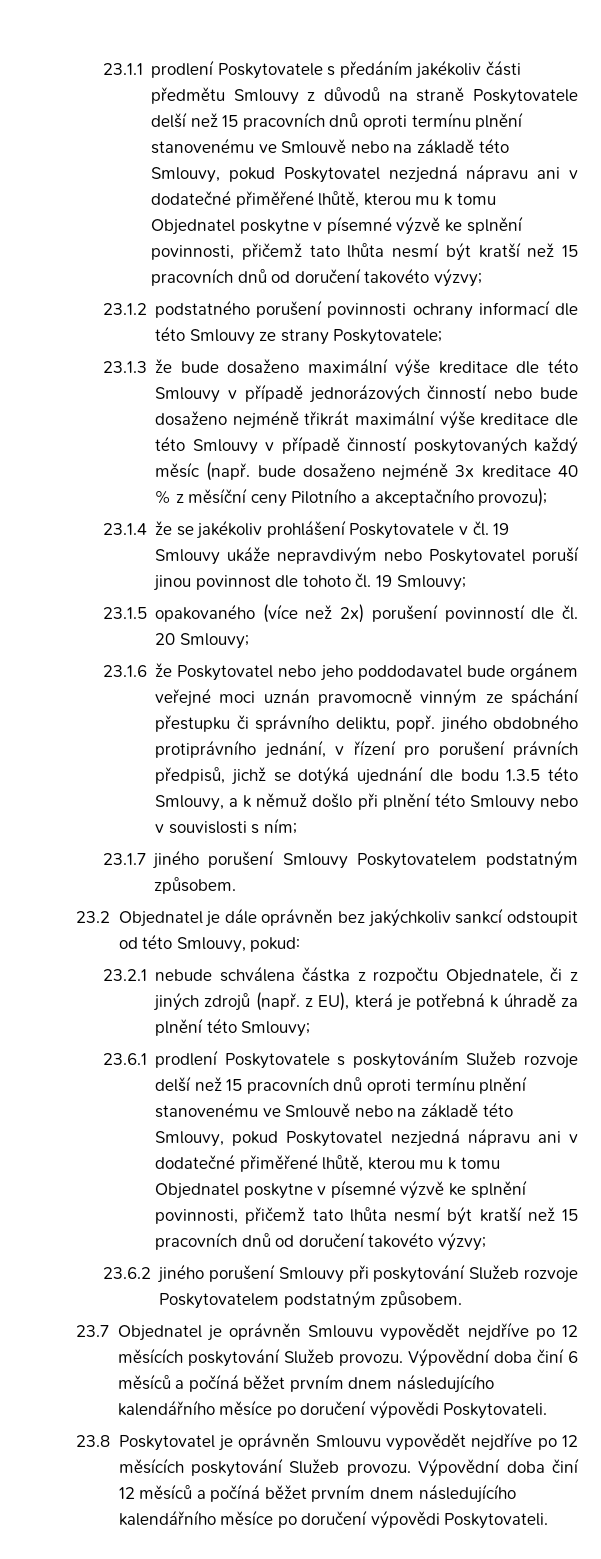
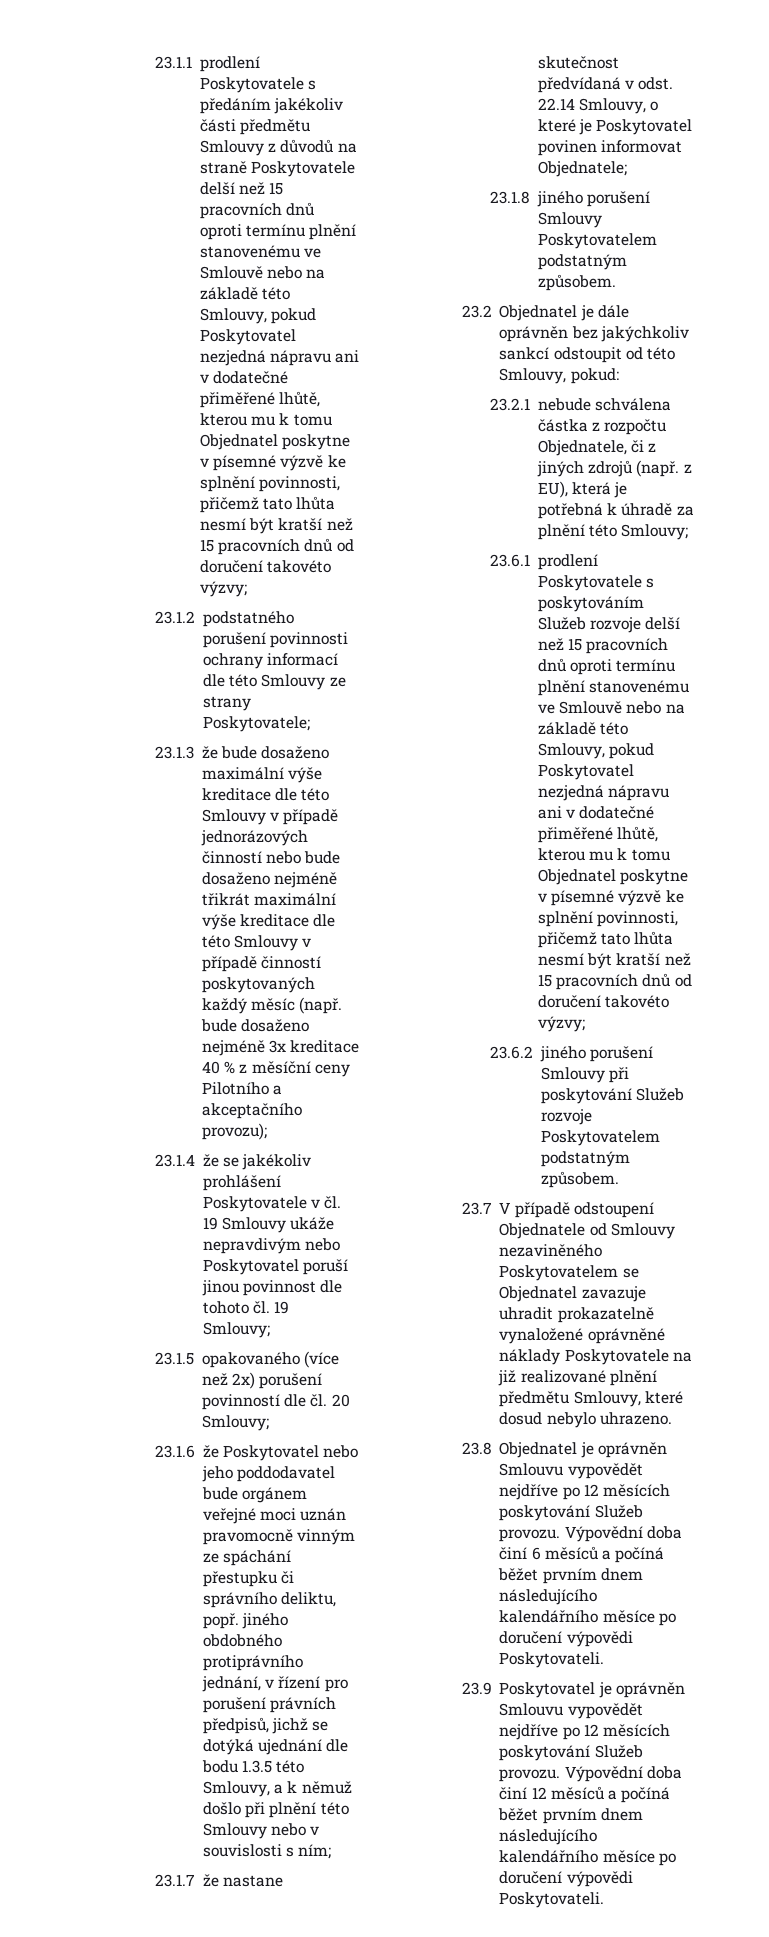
(146, 859) none -> [203,1874,284,1887] [538,56,620,69] [538,77,674,93] [538,98,659,114] [538,119,693,135] [538,140,683,156] [538,161,628,177] [490,191,531,204] že nastane skutečnost předvídaná v odst. 22.14 Smlouvy, o které je Poskytovatel povinen informovat Objednatele; // 23.1.8
(110, 1331) none -> [499,1202,654,1218] [499,1223,675,1239] [499,1244,603,1257] [499,1265,639,1281] [499,1286,646,1302] [499,1307,654,1323] [499,1328,665,1344] [499,1349,692,1365] [498,1370,657,1386] [499,1391,683,1407] [499,1412,672,1428] [461,1442,492,1455] V případě odstoupení Objednatele od Smlouvy nezaviněného Poskytovatelem se Objednatel zavazuje uhradit prokazatelně vynaložené oprávněné náklady Poskytovatele na již realizované plnění předmětu Smlouvy, které dosud nebylo uhrazeno. // 23.8
[76,1435,111,1447] 23.8 -> [461,1682,492,1695] 23.9

